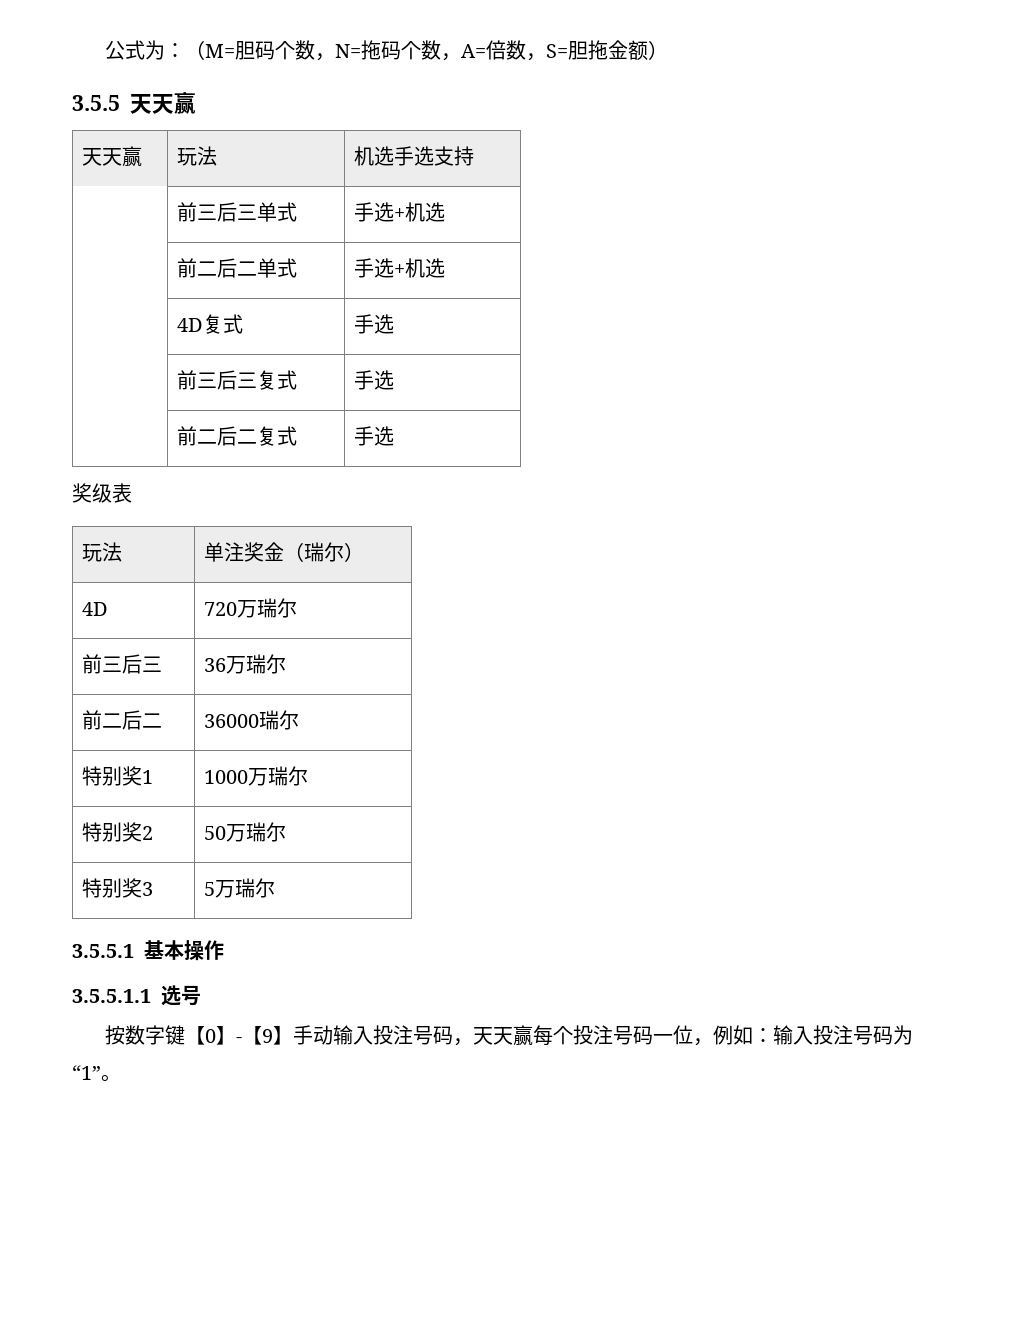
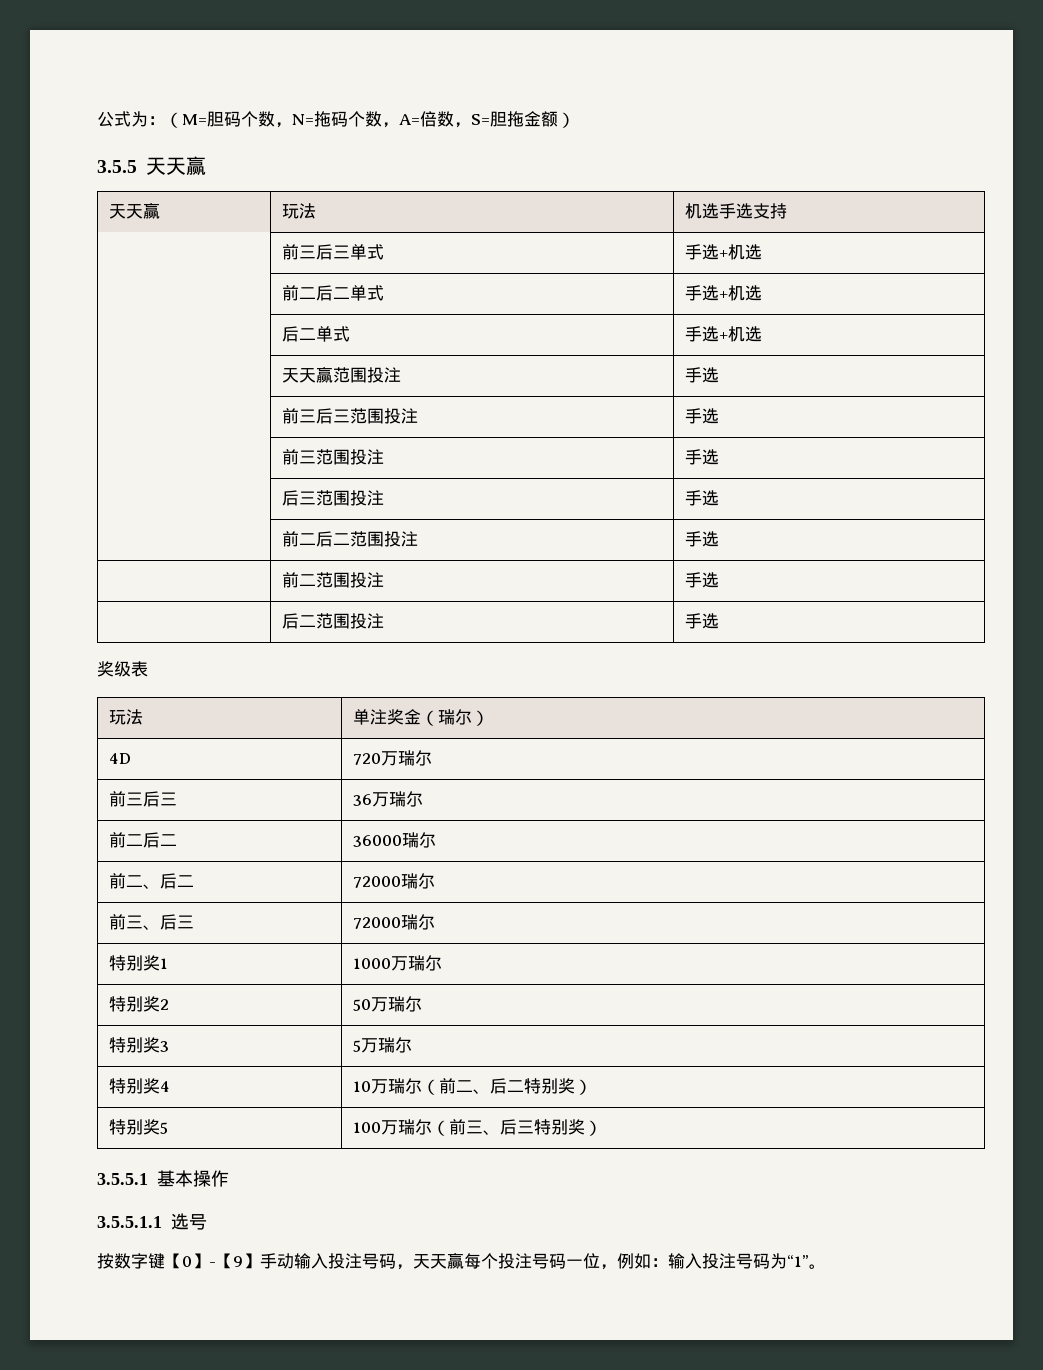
[177,314,244,334] [354,314,395,334] [177,370,298,390] [354,370,395,390] [177,426,298,446] 4D复式 | 手选 // | 前三后三复式 | 手选 // | 前二后二复式 -> [281,326,350,342] [684,326,762,342] [281,366,401,383] [684,367,719,383] [281,408,418,424] [684,408,719,424] [281,449,384,465] [684,449,719,465] [281,490,384,506] [684,490,719,506] [281,531,418,547] [684,531,719,547] [281,572,384,588] [684,572,719,588] [281,613,384,629] 后二单式 | 手选+机选 // | 天天赢范围投注 | 手选 // | 前三后三范围投注 | 手选 // | 前三范围投注 | 手选 // | 后三范围投注 | 手选 // | 前二后二范围投注 | 手选 // | 前二范围投注 | 手选 // | 后二范围投注
(300, 720) none -> [108,873,194,889] [352,873,435,889] [108,914,194,930] [352,914,435,930] // 前二、后二 | 72000瑞尔 // 前三、后三 | 72000瑞尔
(276, 888) none -> [108,1078,170,1094] [352,1078,592,1095] [108,1119,168,1135] [352,1119,602,1136] // 特别奖4 | 10万瑞尔（前二、后二特别奖） // 特别奖5 | 100万瑞尔（前三、后三特别奖）

